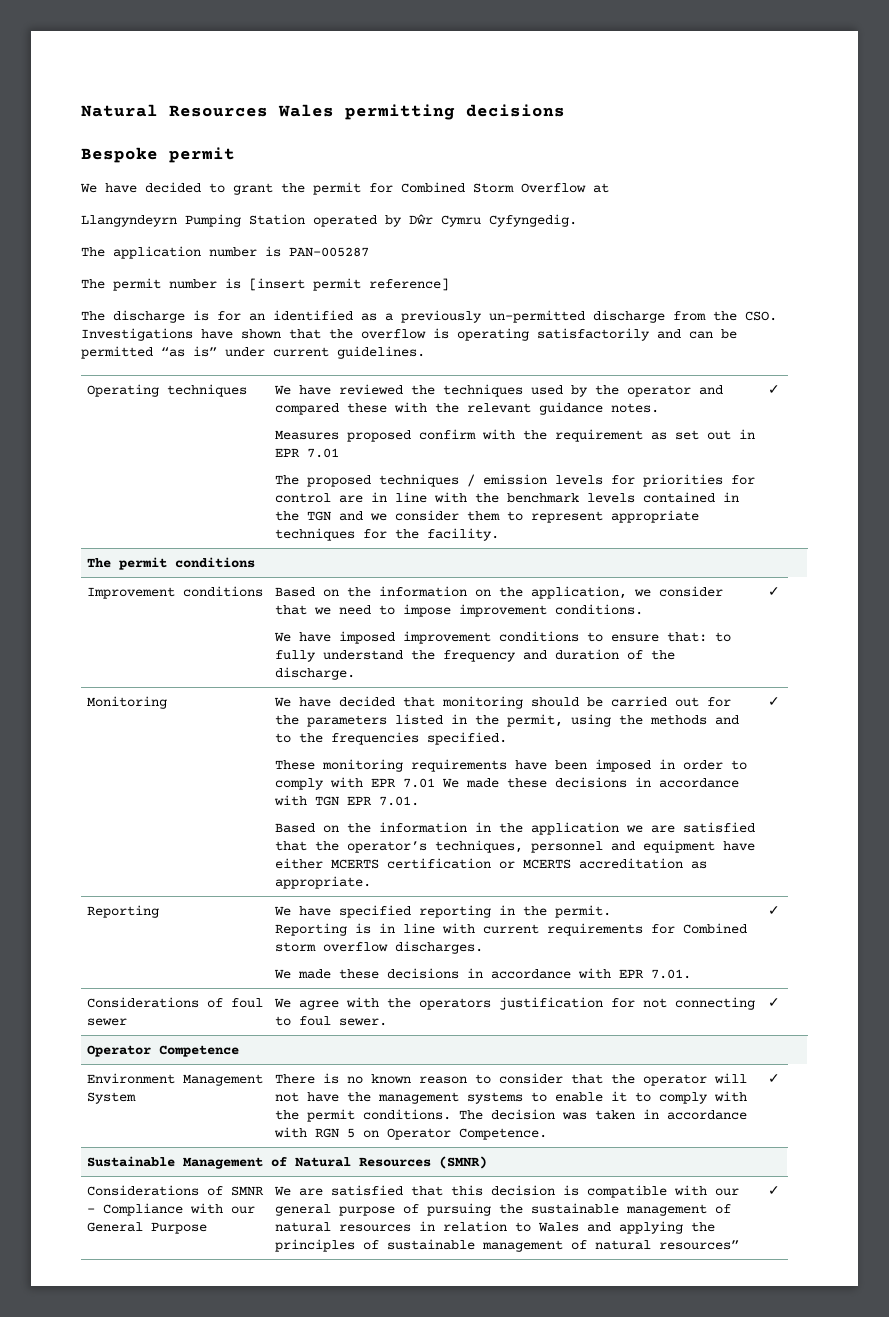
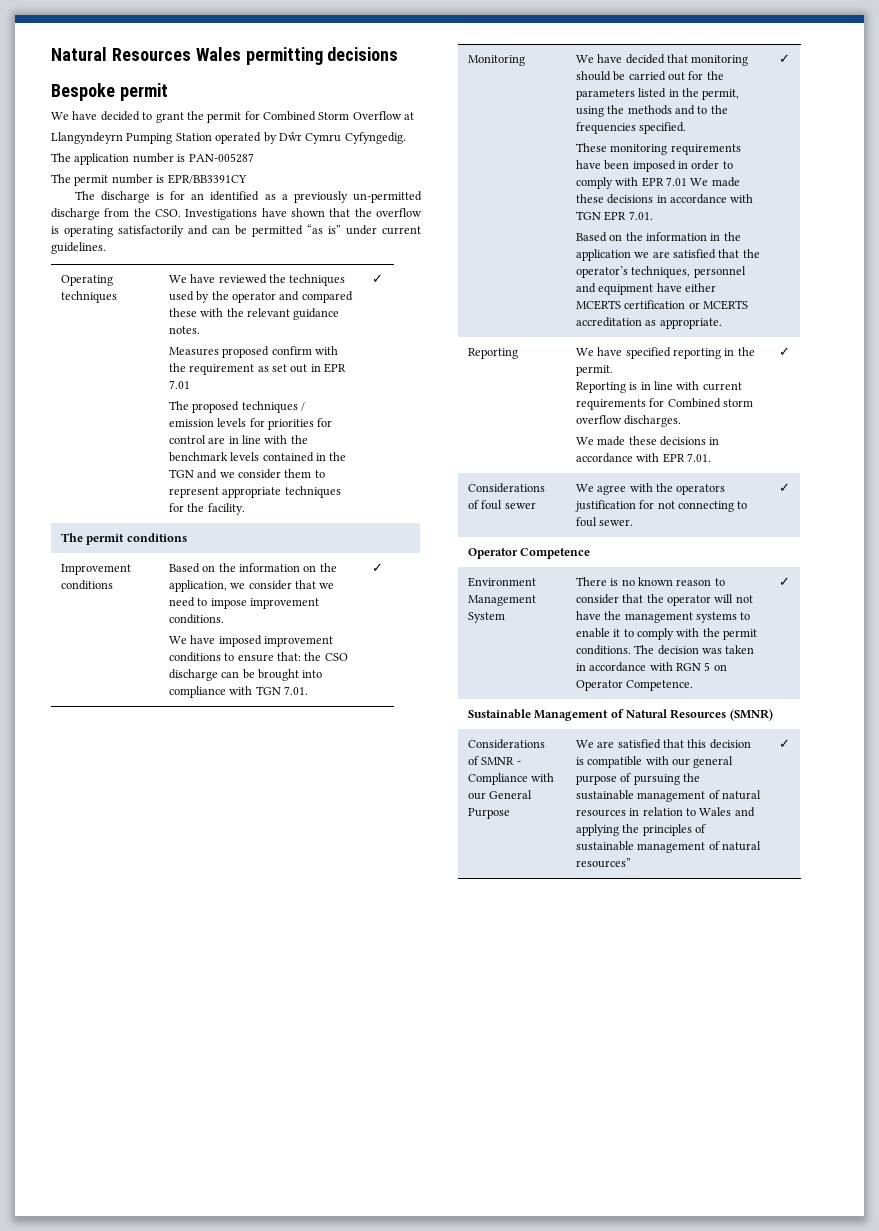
[249,278,449,291] [insert permit reference] -> [167,174,247,184] EPR/BB3391CY
[715,632,732,642] [275,649,676,662] [275,667,356,680] to fully understand the frequency and duration of the discharge. -> [304,652,348,661] [168,669,323,681] [168,686,309,698] the CSO discharge can be brought into compliance with TGN 7.01.

